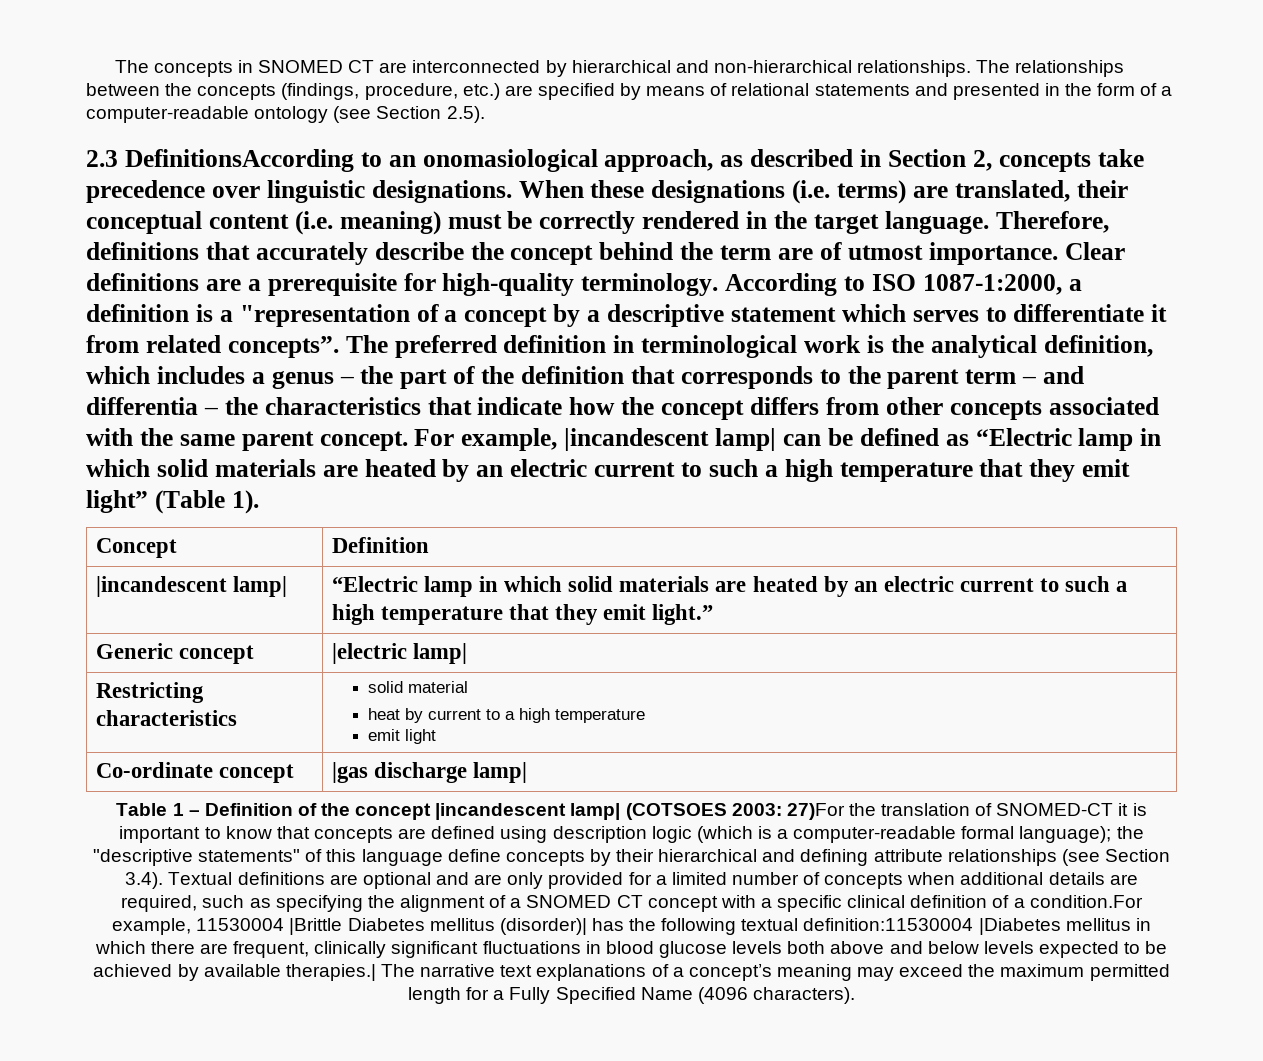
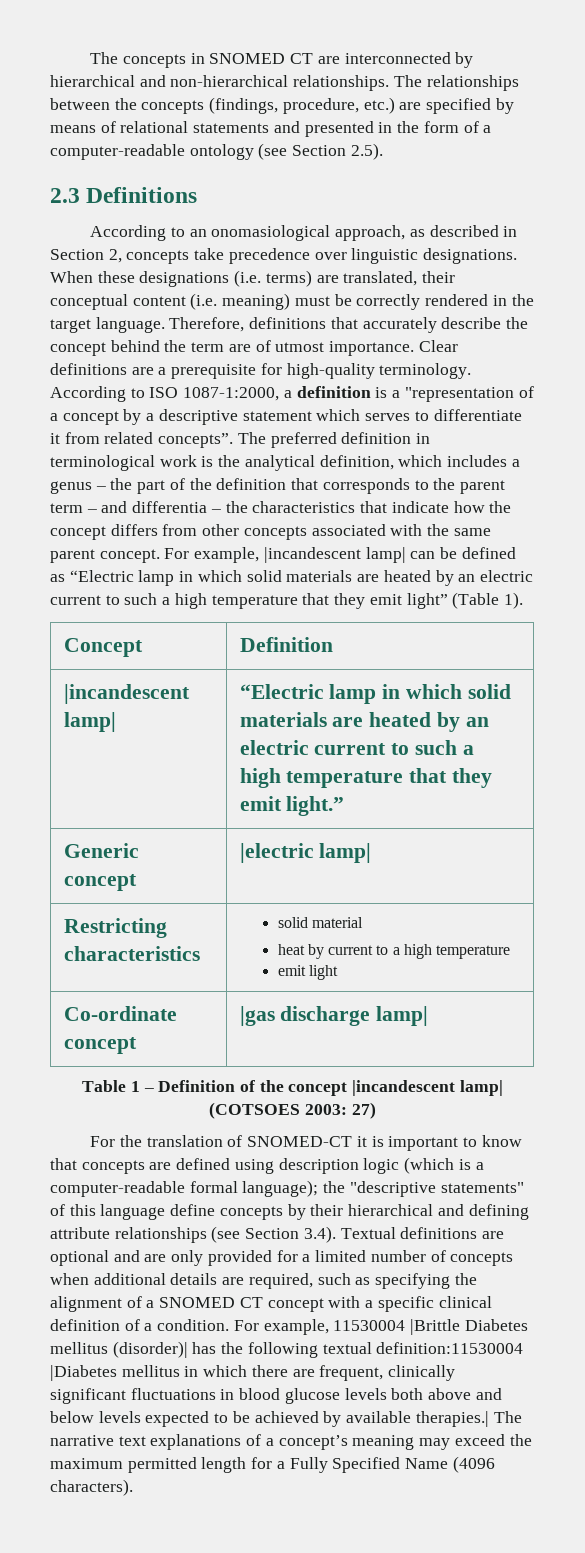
[124,149,354,172] DefinitionsAccording -> [86,187,198,203] [90,225,167,241] Definitions // According
[786,803,845,820] 27)For -> [351,1102,376,1119] [90,1136,116,1147] 27) // For
[1029,895,1143,908] condition.For -> [157,1319,259,1331] condition. For

